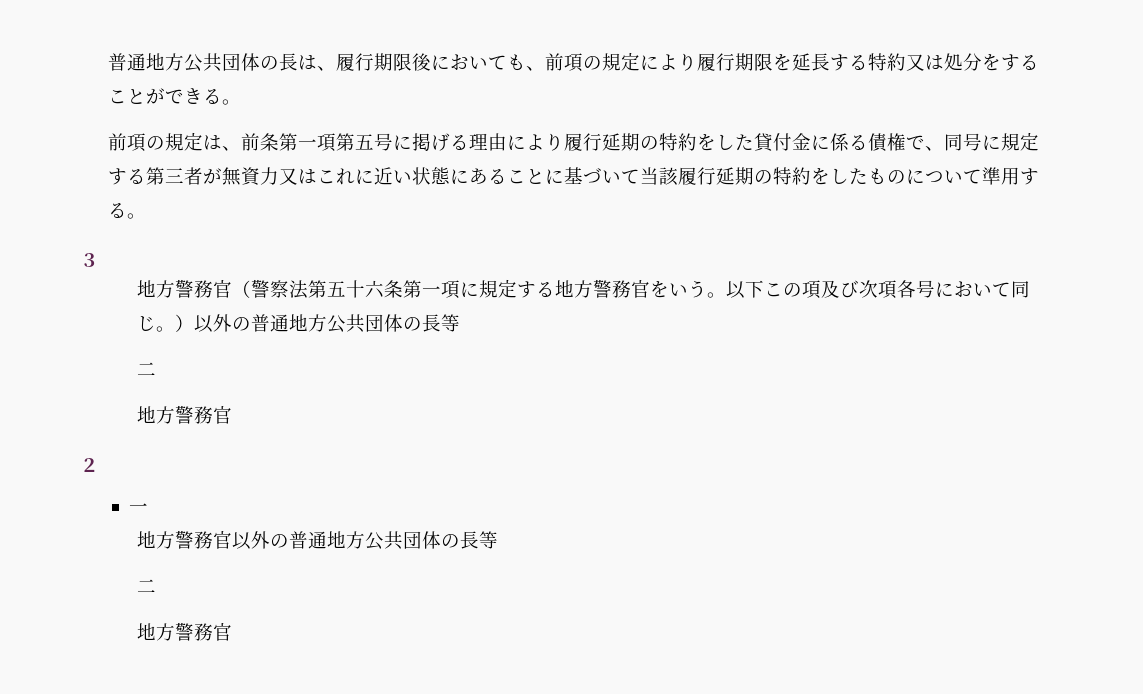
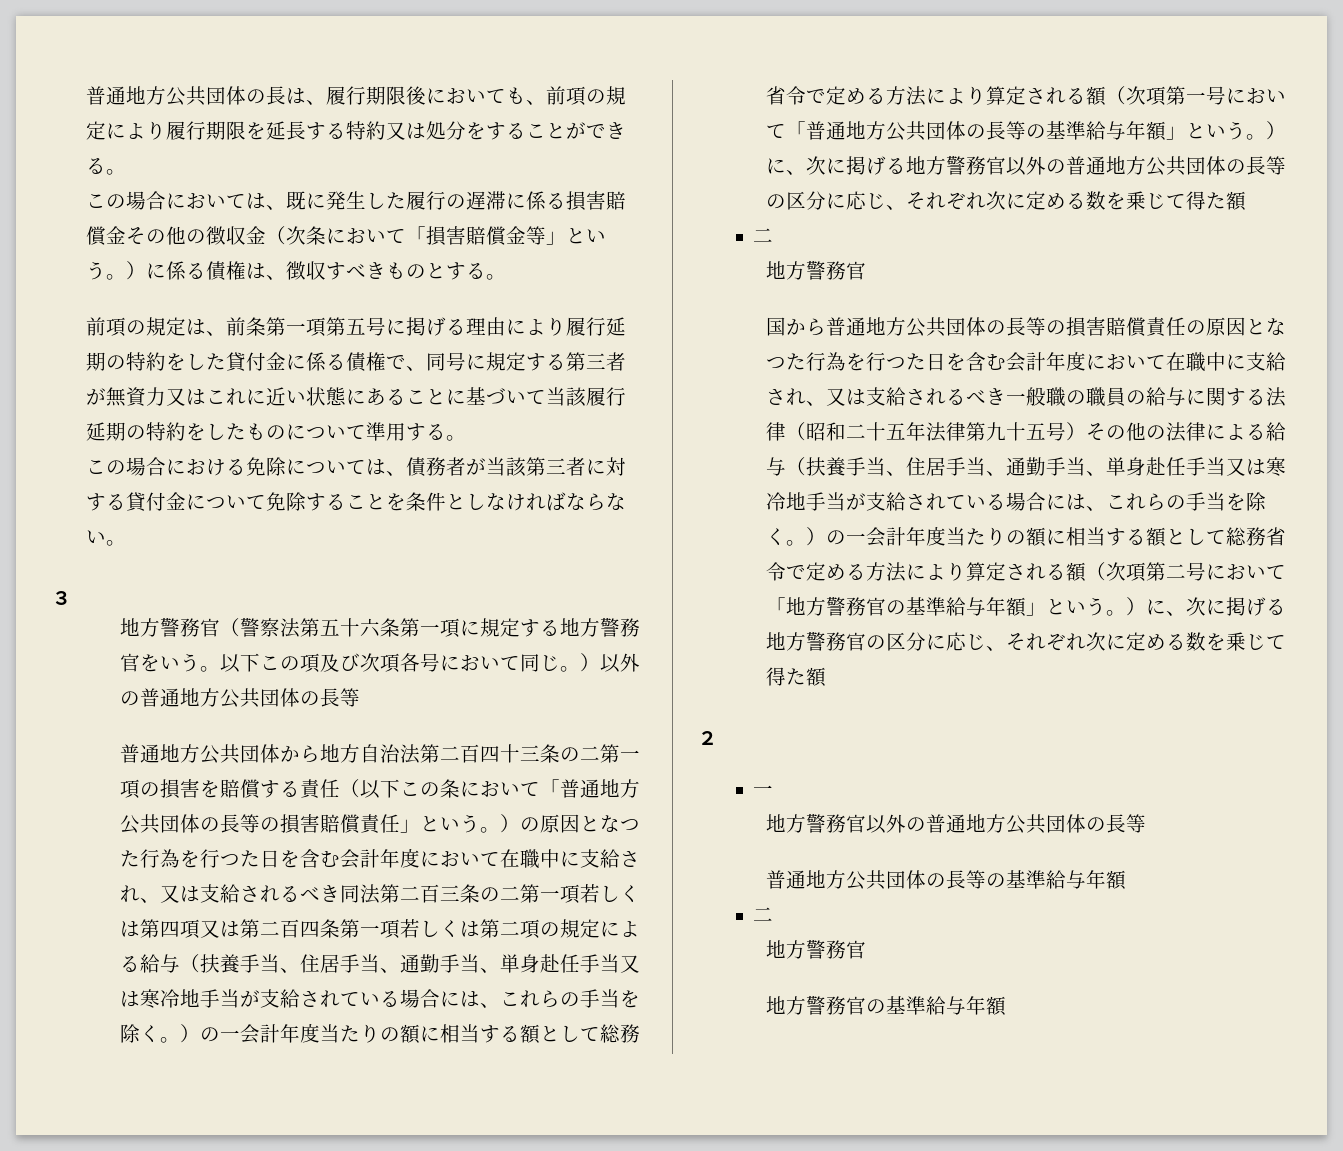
(242, 102) none -> [85,191,626,211] [85,226,606,246] [85,261,506,281] // この場合においては、既に発生した履行の遅滞に係る損害賠償金その他の徴収金（次条において「損害賠償金等」という。）に係る債権は、徴収すべきものとする。
(147, 216) none -> [85,457,626,477] [85,492,626,512] [85,530,126,546] // この場合における免除については、債務者が当該第三者に対する貸付金について免除することを条件としなければならない。
[136,362,156,376] [136,405,232,424] 二 // 地方警務官 -> [119,744,640,764] [119,779,640,799] [119,814,640,834] [119,849,640,869] [119,884,640,904] [119,919,640,939] [119,954,640,973] [119,989,640,1009] [119,1024,640,1044] [765,86,1286,106] [765,121,1286,141] [765,155,1286,176] [765,191,1246,211] [753,228,774,243] [765,260,866,280] [765,317,1286,337] [765,352,1286,372] [765,387,1286,407] [765,422,1286,442] [765,457,1286,477] [765,492,1266,511] [765,527,1286,547] [765,562,1286,582] [765,596,1286,617] [765,631,1286,651] [765,667,826,687] 普通地方公共団体から地方自治法第二百四十三条の二第一項の損害を賠償する責任（以下この条において「普通地方公共団体の長等の損害賠償責任」という。）の原因となつた行為を行つた日を含む会計年度において在職中に支給され、又は支給されるべき同法第二百三条の二第一項若しくは第四項又は第二百四条第一項若しくは第二項の規定による給与（扶養手当、住居手当、通勤手当、単身赴任手当又は寒冷地手当が支給されている場合には、これらの手当を除く。）の一会計年度当たりの額に相当する額として総務省令で定める方法により算定される額（次項第一号において「普通地方公共団体の長等の基準給与年額」という。）に、次に掲げる地方警務官以外の普通地方公共団体の長等の区分に応じ、それぞれ次に定める数を乗じて得た額 // 二 // 地方警務官 // 国から普通地方公共団体の長等の損害賠償責任の原因となつた行為を行つた日を含む会計年度において在職中に支給され、又は支給されるべき一般職の職員の給与に関する法律（昭和二十五年法律第九十五号）その他の法律による給与（扶養手当、住居手当、通勤手当、単身赴任手当又は寒冷地手当が支給されている場合には、これらの手当を除く。）の一会計年度当たりの額に相当する額として総務省令で定める方法により算定される額（次項第二号において「地方警務官の基準給与年額」という。）に、次に掲げる地方警務官の区分に応じ、それぞれ次に定める数を乗じて得た額
[136,579,156,593] [136,622,232,641] 二 // 地方警務官 -> [765,870,1126,890] [753,907,774,922] [765,939,866,959] [765,995,1006,1016] 普通地方公共団体の長等の基準給与年額 // 二 // 地方警務官 // 地方警務官の基準給与年額

